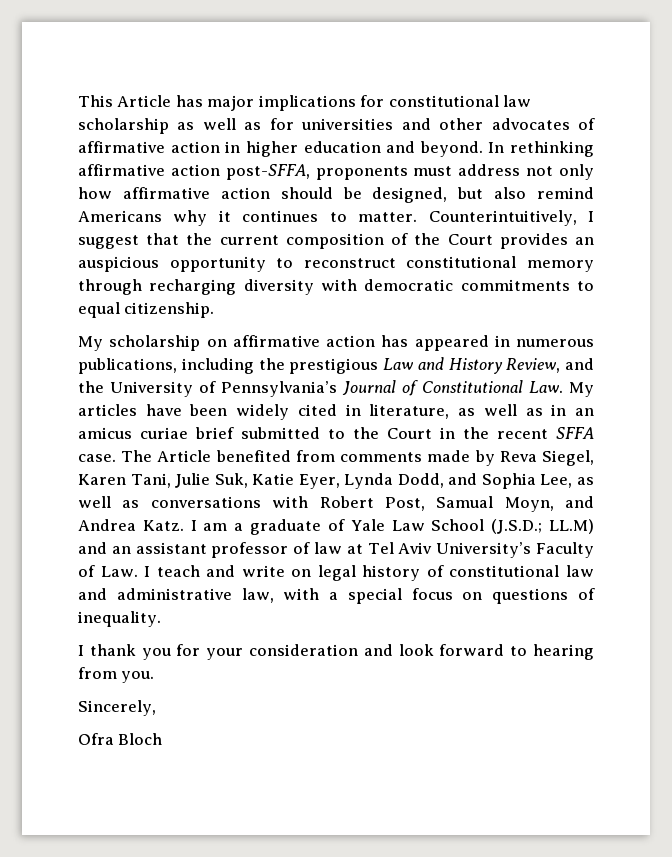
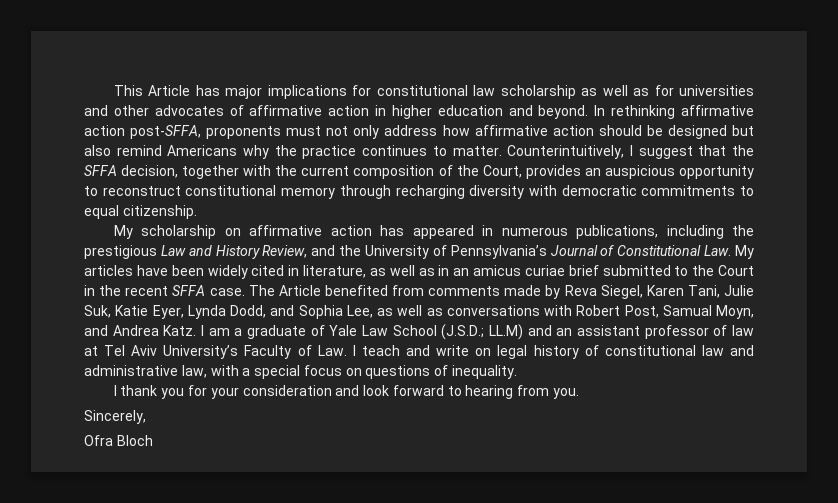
[458,164,521,176] address -> (322, 131) none
(594, 172) none -> [384,125,438,136] address
[372,187,448,203] designed, -> [667,125,727,139] designed
[218,210,231,222] it -> [274,145,357,159] the practice
(213, 239) none -> [84,165,298,179] SFFA decision, together with the
[447,234,493,245] Court -> [482,165,522,178] Court,

